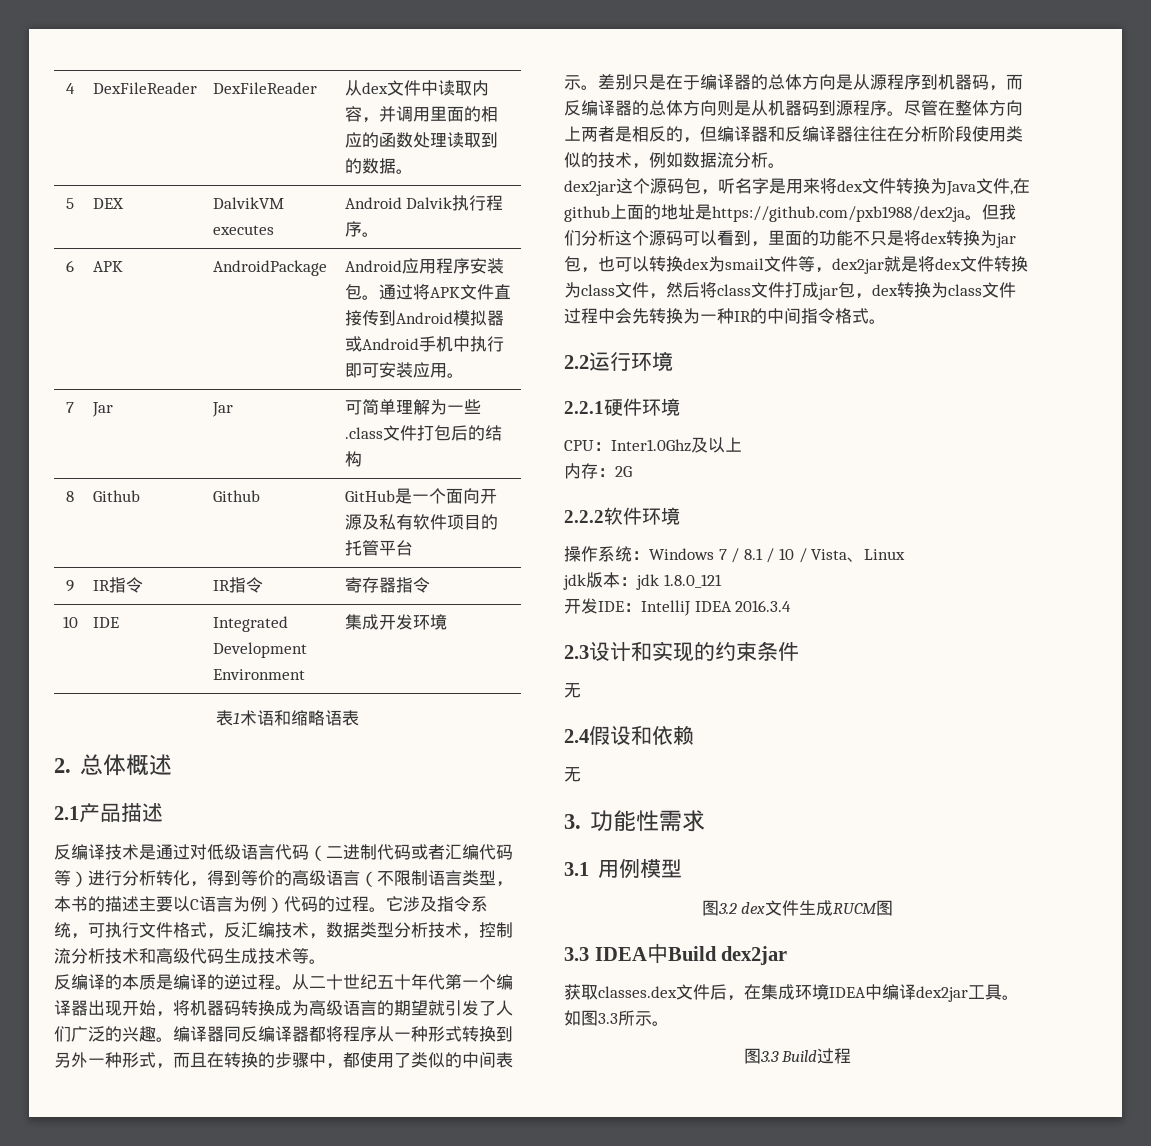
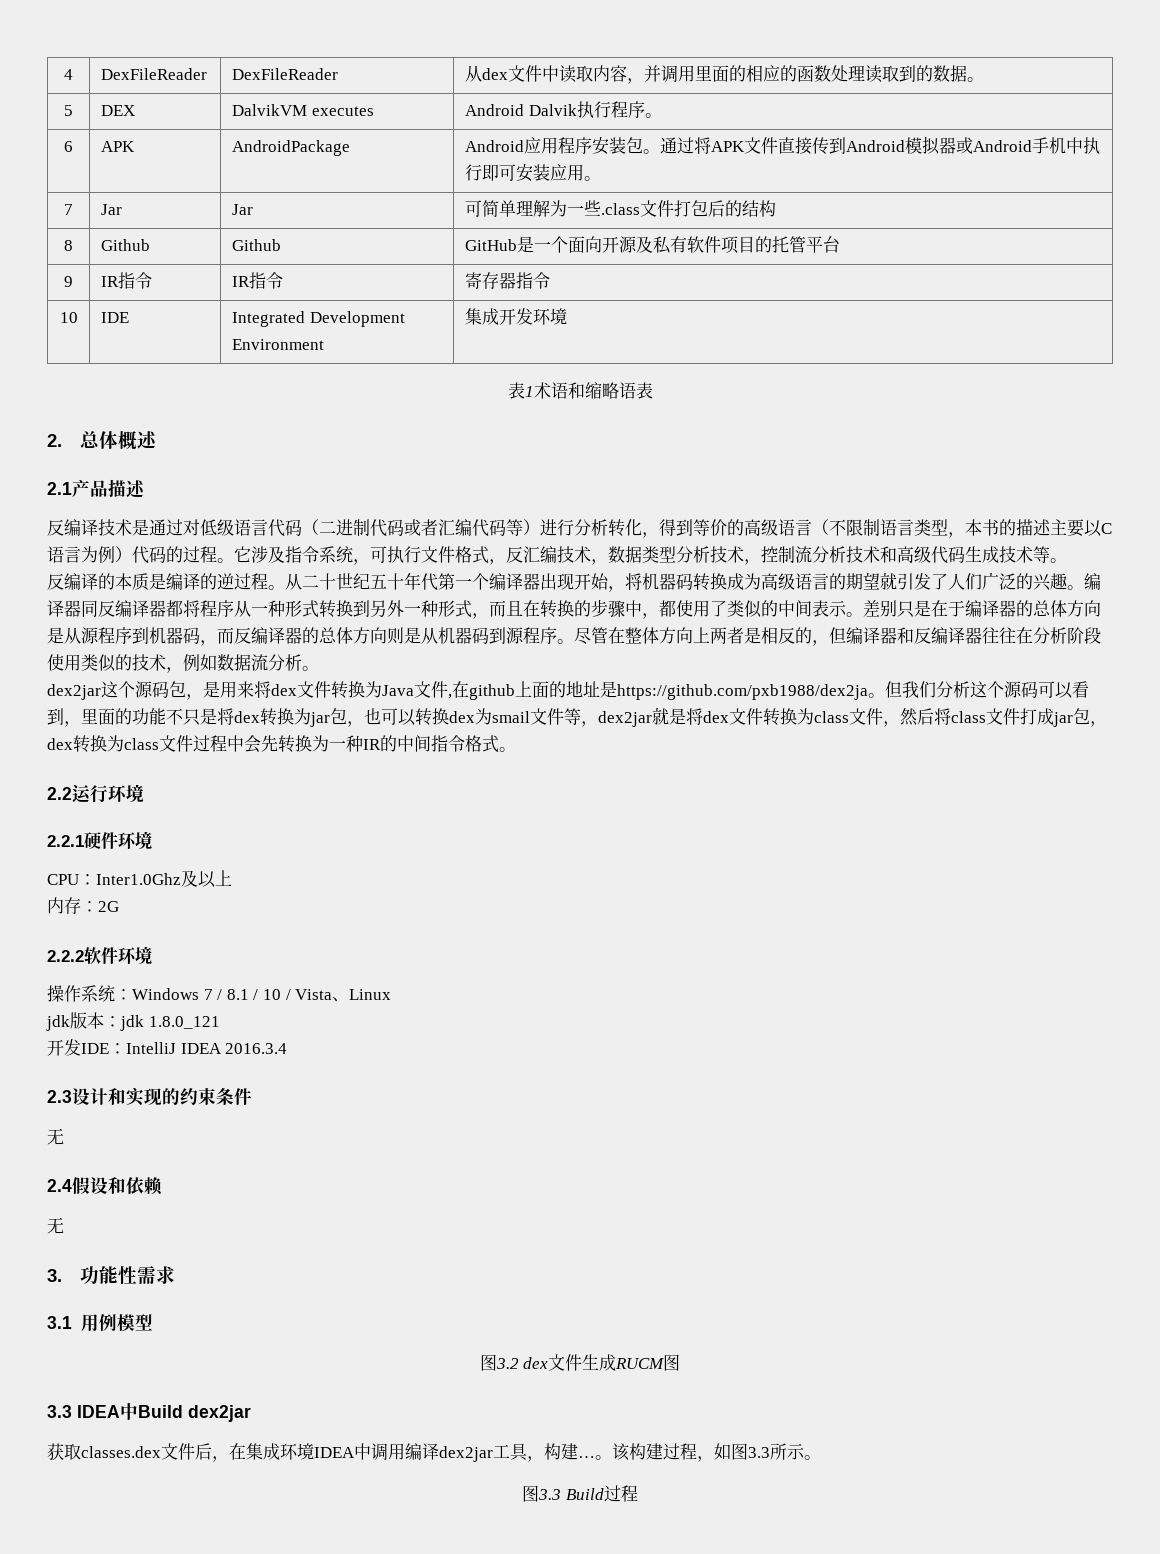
[718,178,769,194] 听名字 -> (203, 697) none
(882, 992) none -> [371,1443,405,1461] 调用
[1002,995,1019,1000] 。 -> [527,1443,714,1462] ，构建…。该构建过程，

